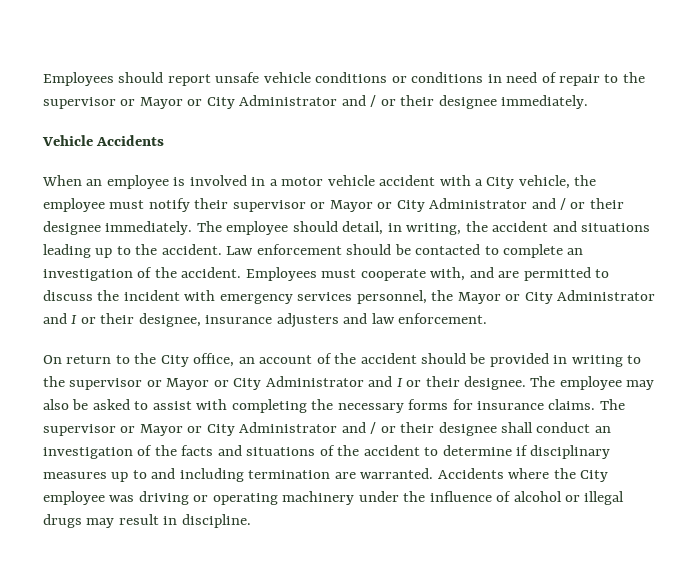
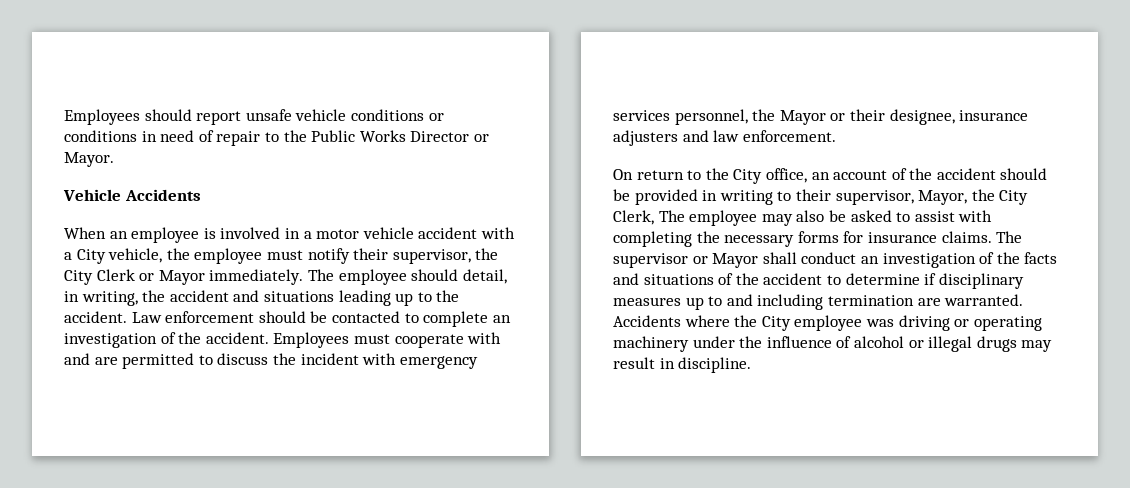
[43,95,589,109] supervisor or Mayor or City Administrator and / or their designee immediately. -> [311,130,489,142] [64,152,114,167] Public Works Director or Mayor.
[232,198,624,212] [43,221,101,235] supervisor or Mayor or City Administrator and / or their designee -> [392,248,499,264] [64,269,205,285] supervisor, the City Clerk or Mayor
[430,267,466,281] with, -> [467,332,502,344] with
[524,290,656,304] [43,313,96,324] City Administrator and I or -> (846, 117) none
[43,376,527,390] the supervisor or Mayor or City Administrator and I or their designee. -> [795,189,1029,205] [613,210,654,225] their supervisor, Mayor, the City Clerk,
[187,422,497,436] or City Administrator and / or their designee -> (759, 260) none

